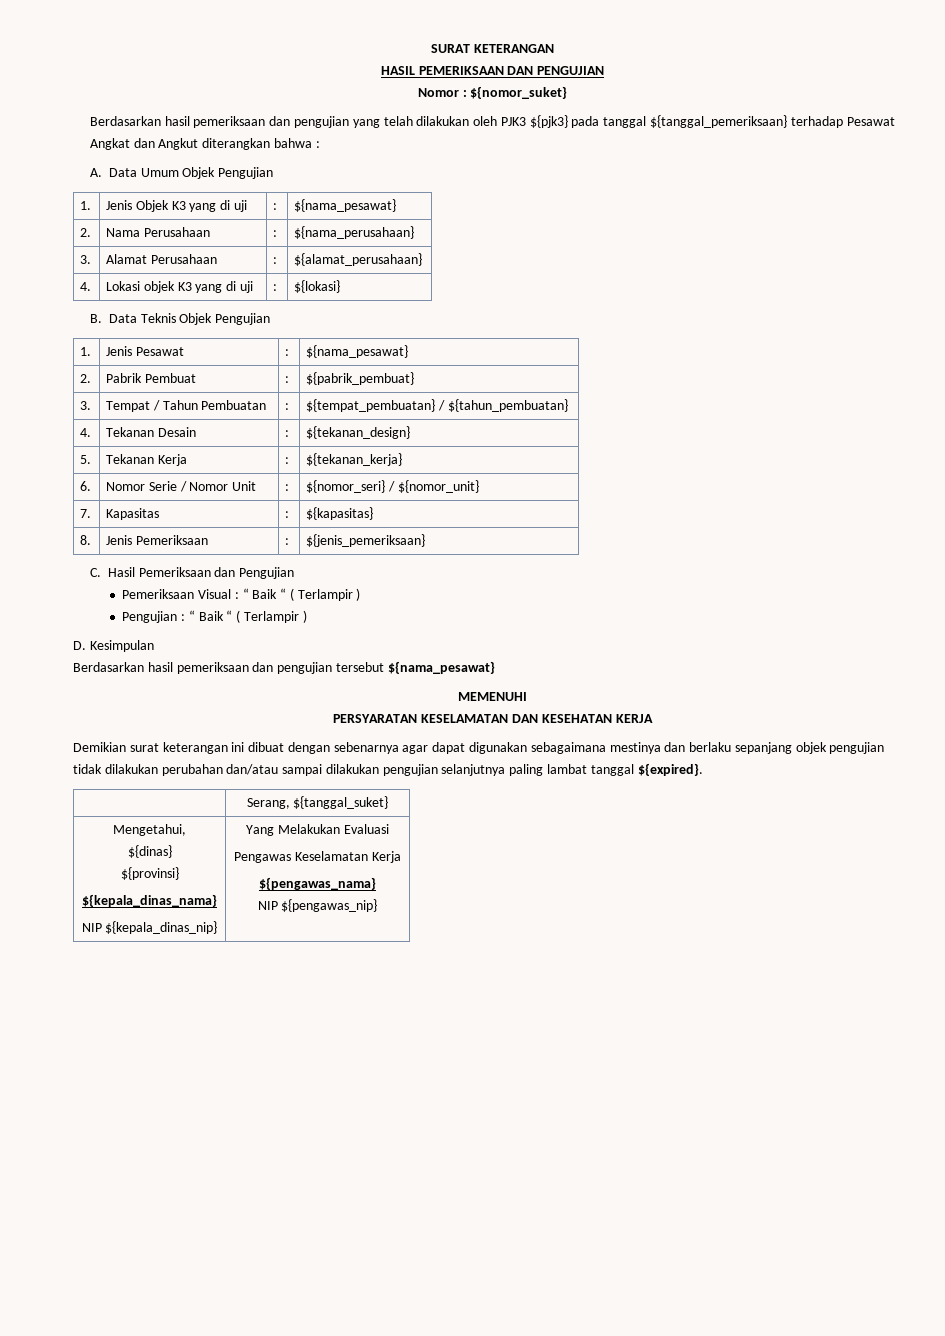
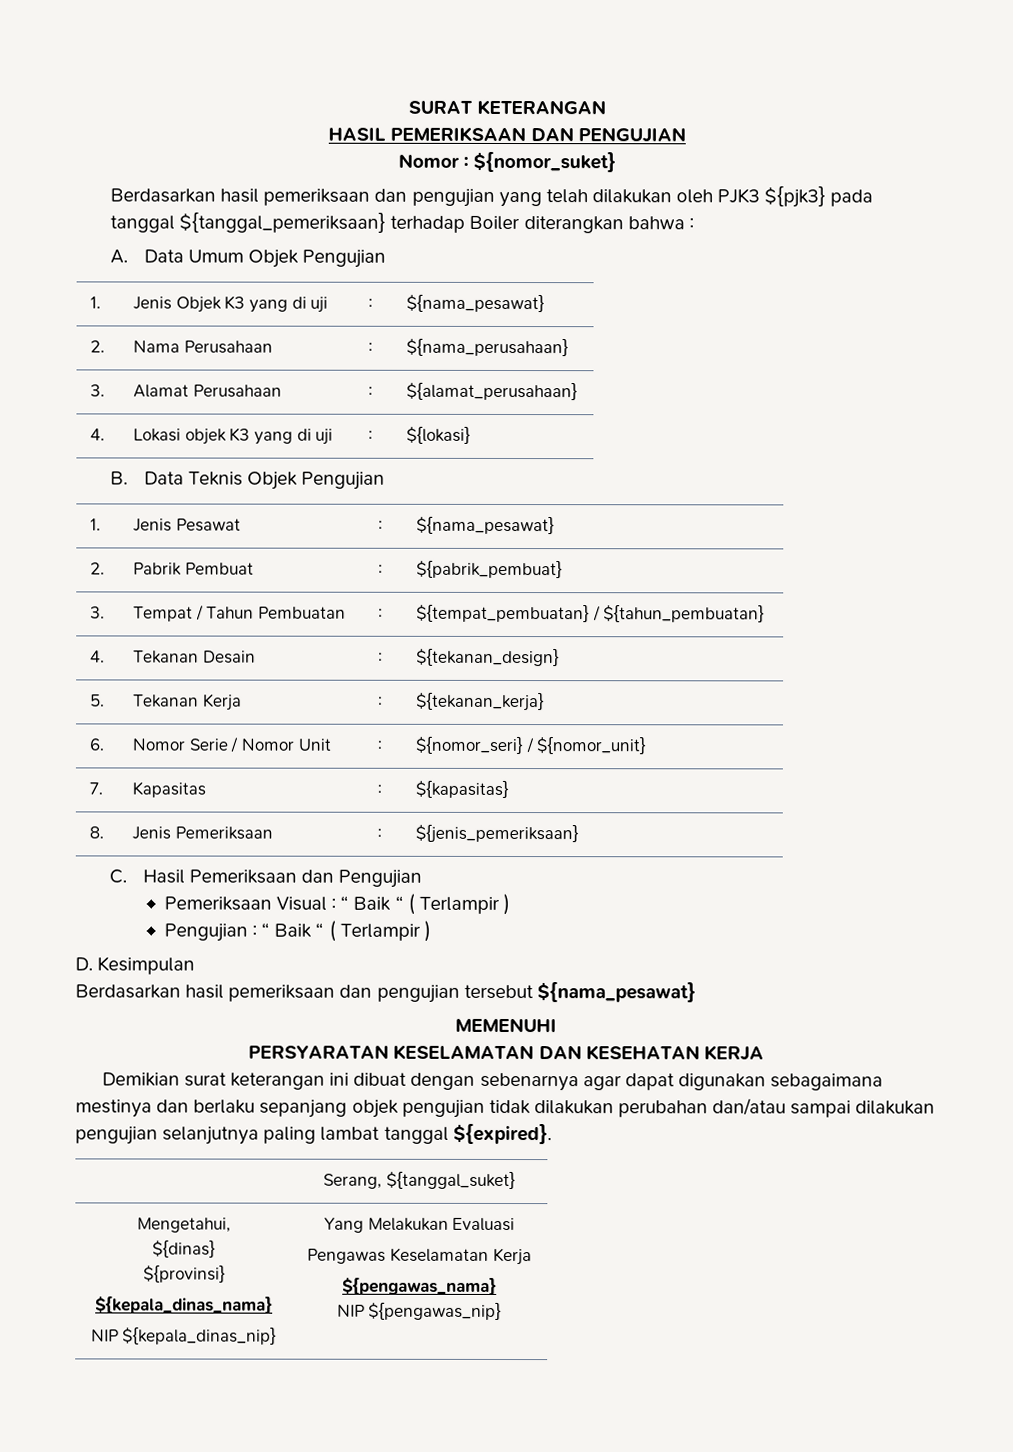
[846,117,895,126] [89,138,199,150] Pesawat Angkat dan Angkut -> [469,215,521,231] Boiler

